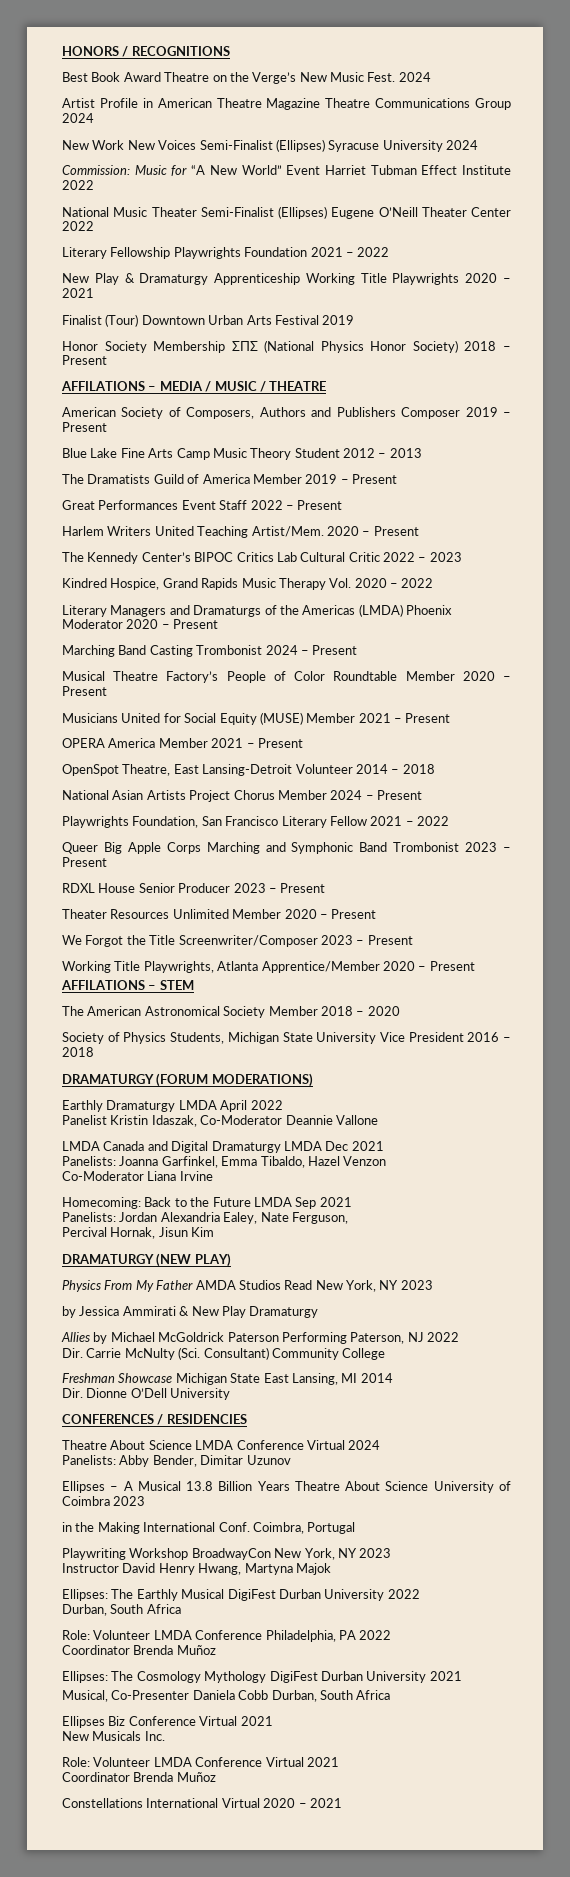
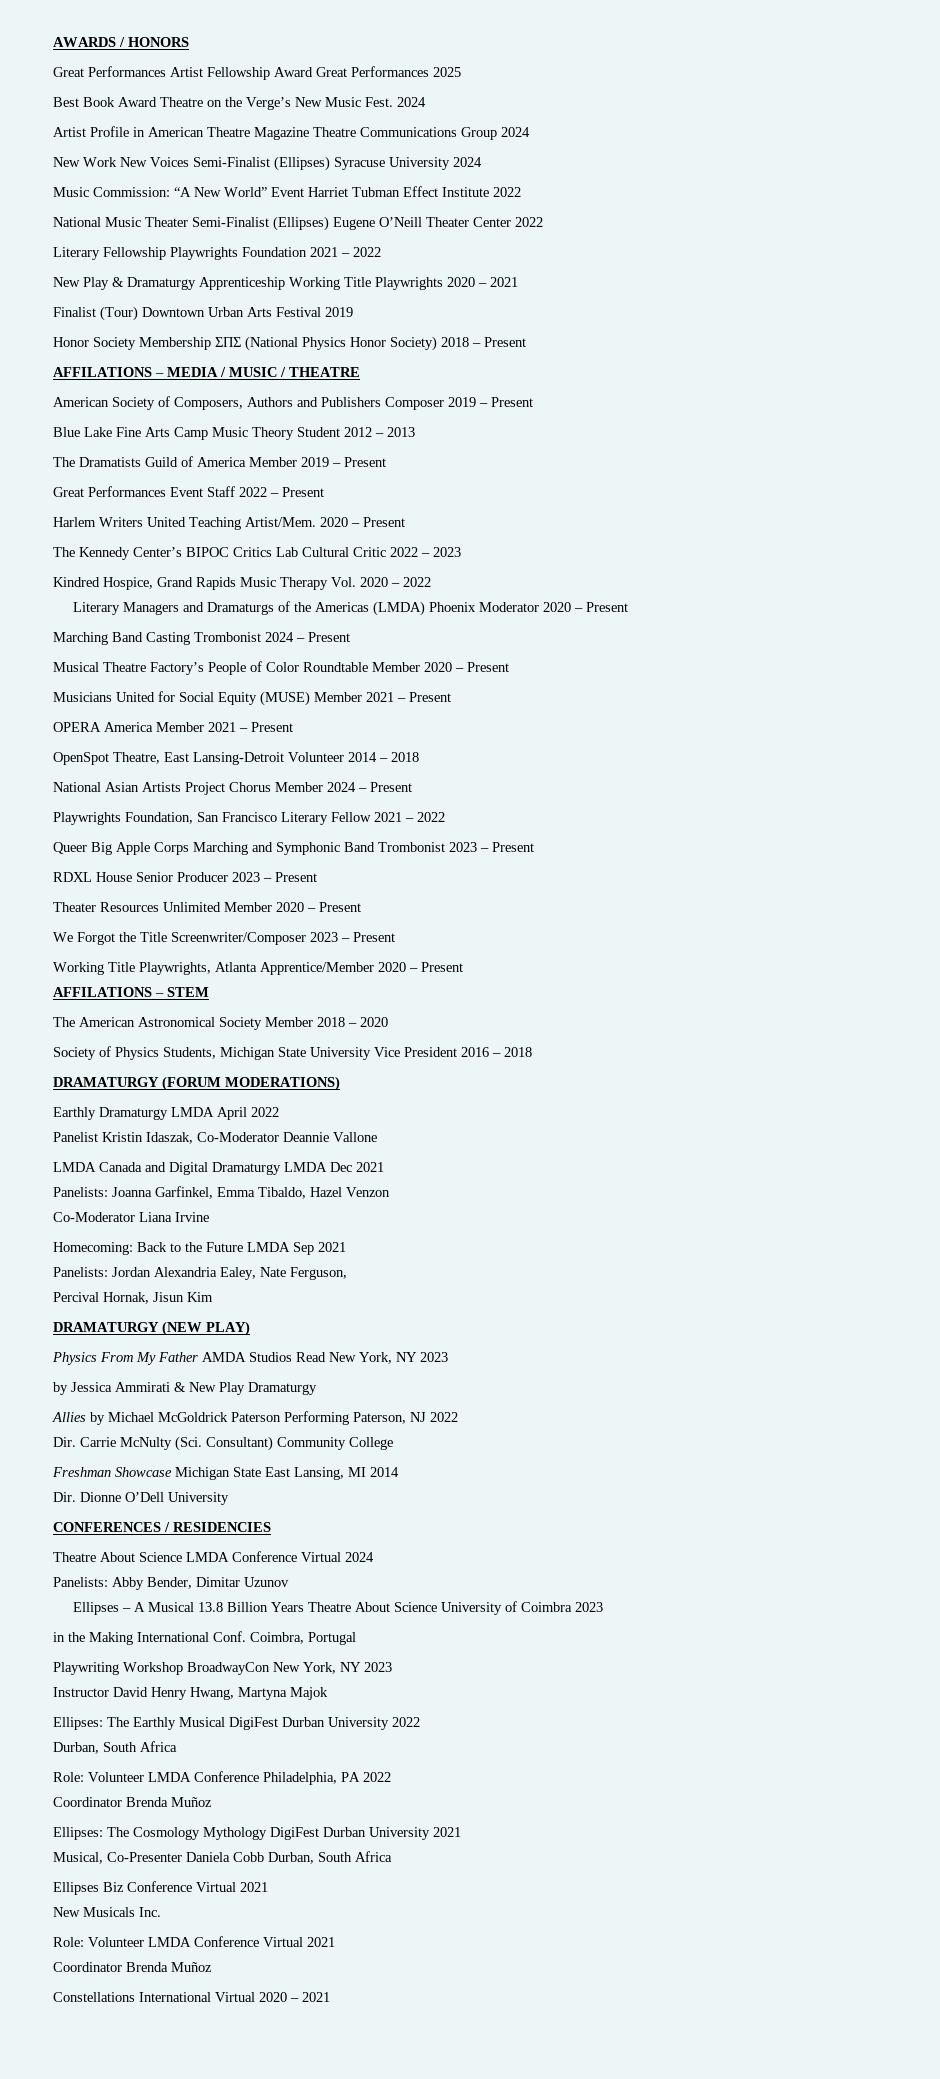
(62, 51) none -> [53,37,125,47] AWARDS /
[122,46,230,57] / RECOGNITIONS -> [53,66,461,80] // Great Performances Artist Fellowship Award Great Performances 2025
[62,165,188,176] Commission: Music for -> [53,187,170,197] Music Commission:

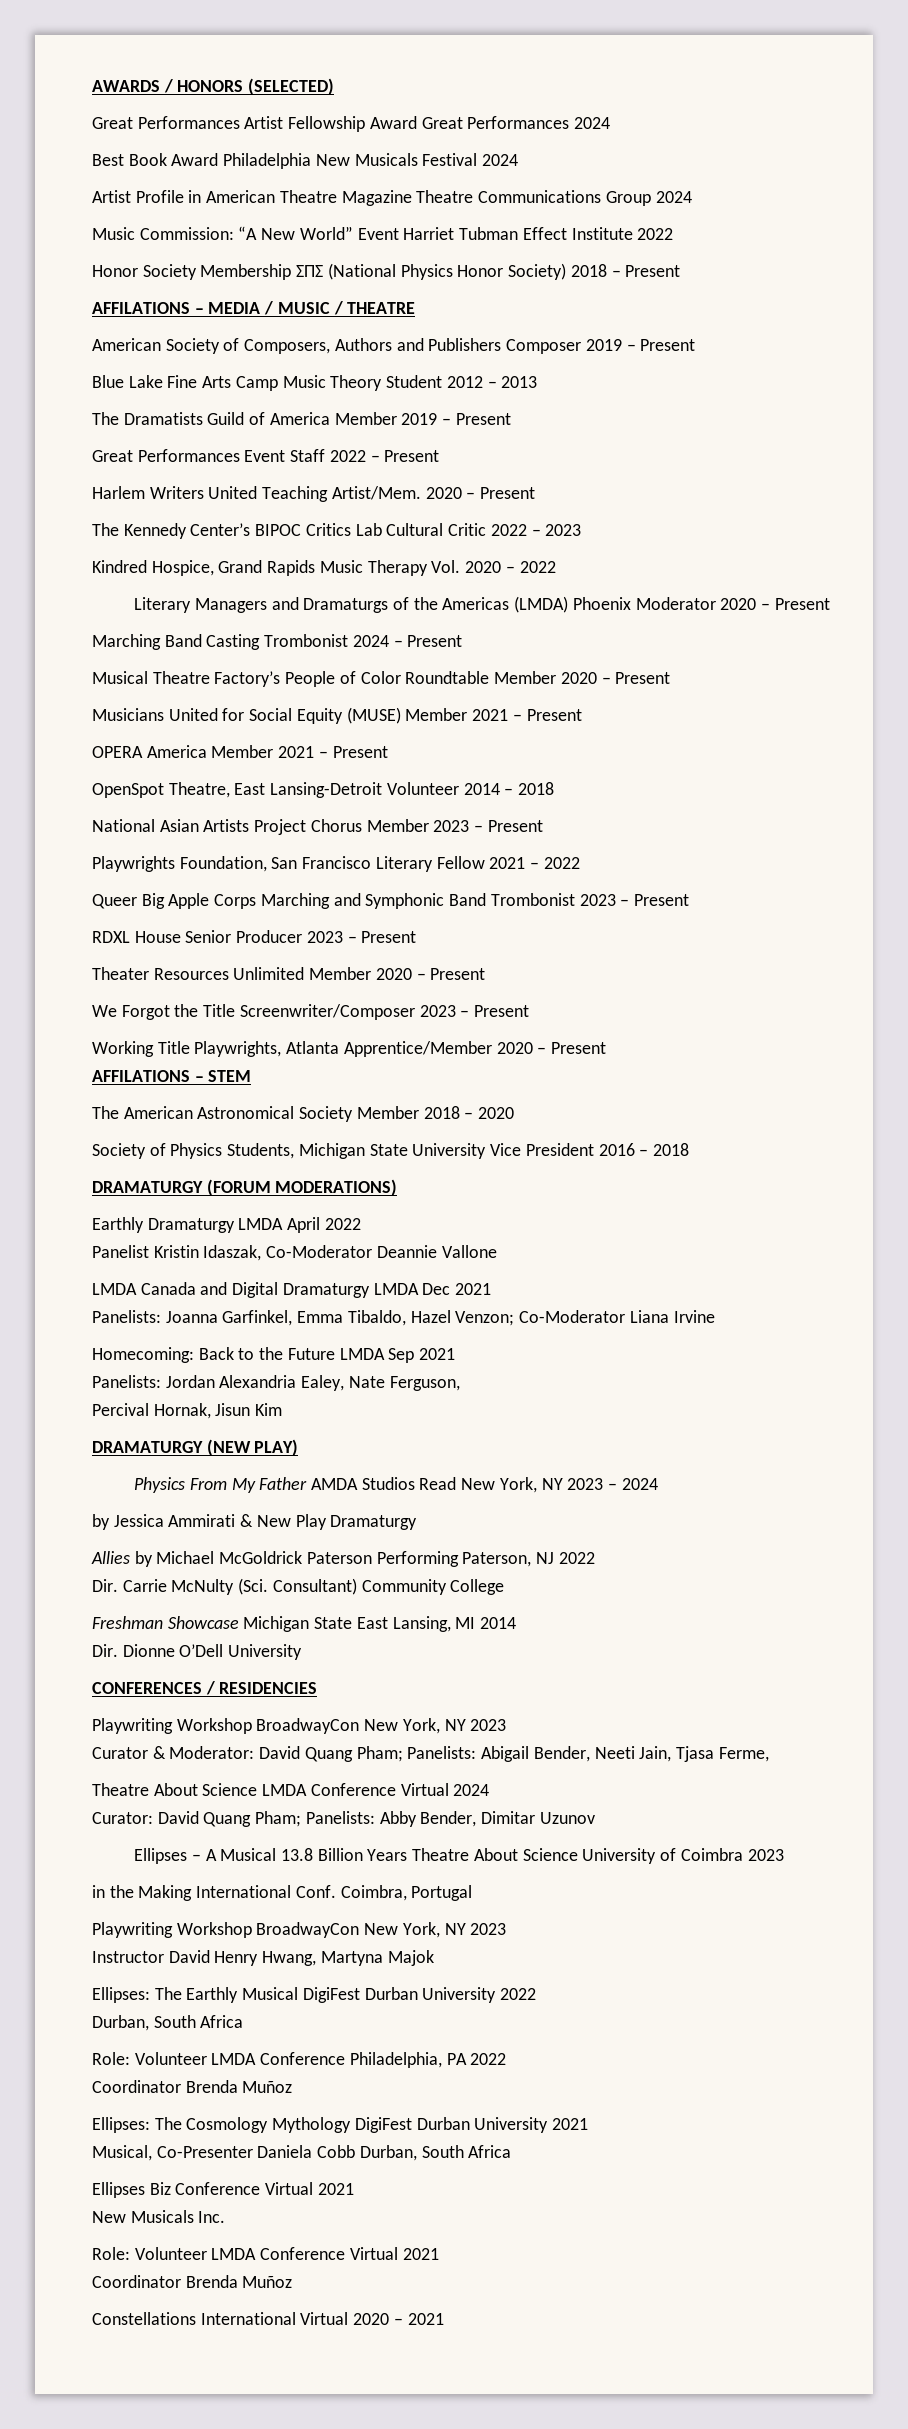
(189, 42) none -> [248,78,335,95] (SELECTED)
[433,67,461,77] 2025 -> [574,117,611,129] 2024
[160,97,393,110] Theatre on the Verge’s New Music Fest. -> [223,153,478,169] Philadelphia New Musicals Festival
[53,156,482,171] // New Work New Voices Semi-Finalist (Ellipses) Syracuse University 2024 -> (692, 197) none
[53,216,543,231] [53,247,381,260] [53,277,518,290] [53,306,353,321] // National Music Theater Semi-Finalist (Ellipses) Eugene O’Neill Theater Center 2022 // Literary Fellowship Playwrights Foundation 2021 – 2022 // New Play & Dramaturgy Apprenticeship Working Title Playwrights 2020 – 2021 // Finalist (Tour) Downtown Urban Arts Festival 2019 -> (674, 234) none
[327,782,356,792] 2024 -> [433,820,470,832] 2023
[346,1187,390,1197] Venzon // -> [455,1311,515,1326] Venzon;
(448, 1357) none -> [608,1478,658,1490] – 2024
(271, 1527) none -> [92,1718,507,1734] [92,1746,769,1762] // Playwriting Workshop BroadwayCon New York, NY 2023 // Curator & Moderator: David Quang Pham; Panelists: Abigail Bender, Neeti Jain, Tjasa Ferme,
(374, 1557) none -> [92,1811,302,1827] Curator: David Quang Pham;

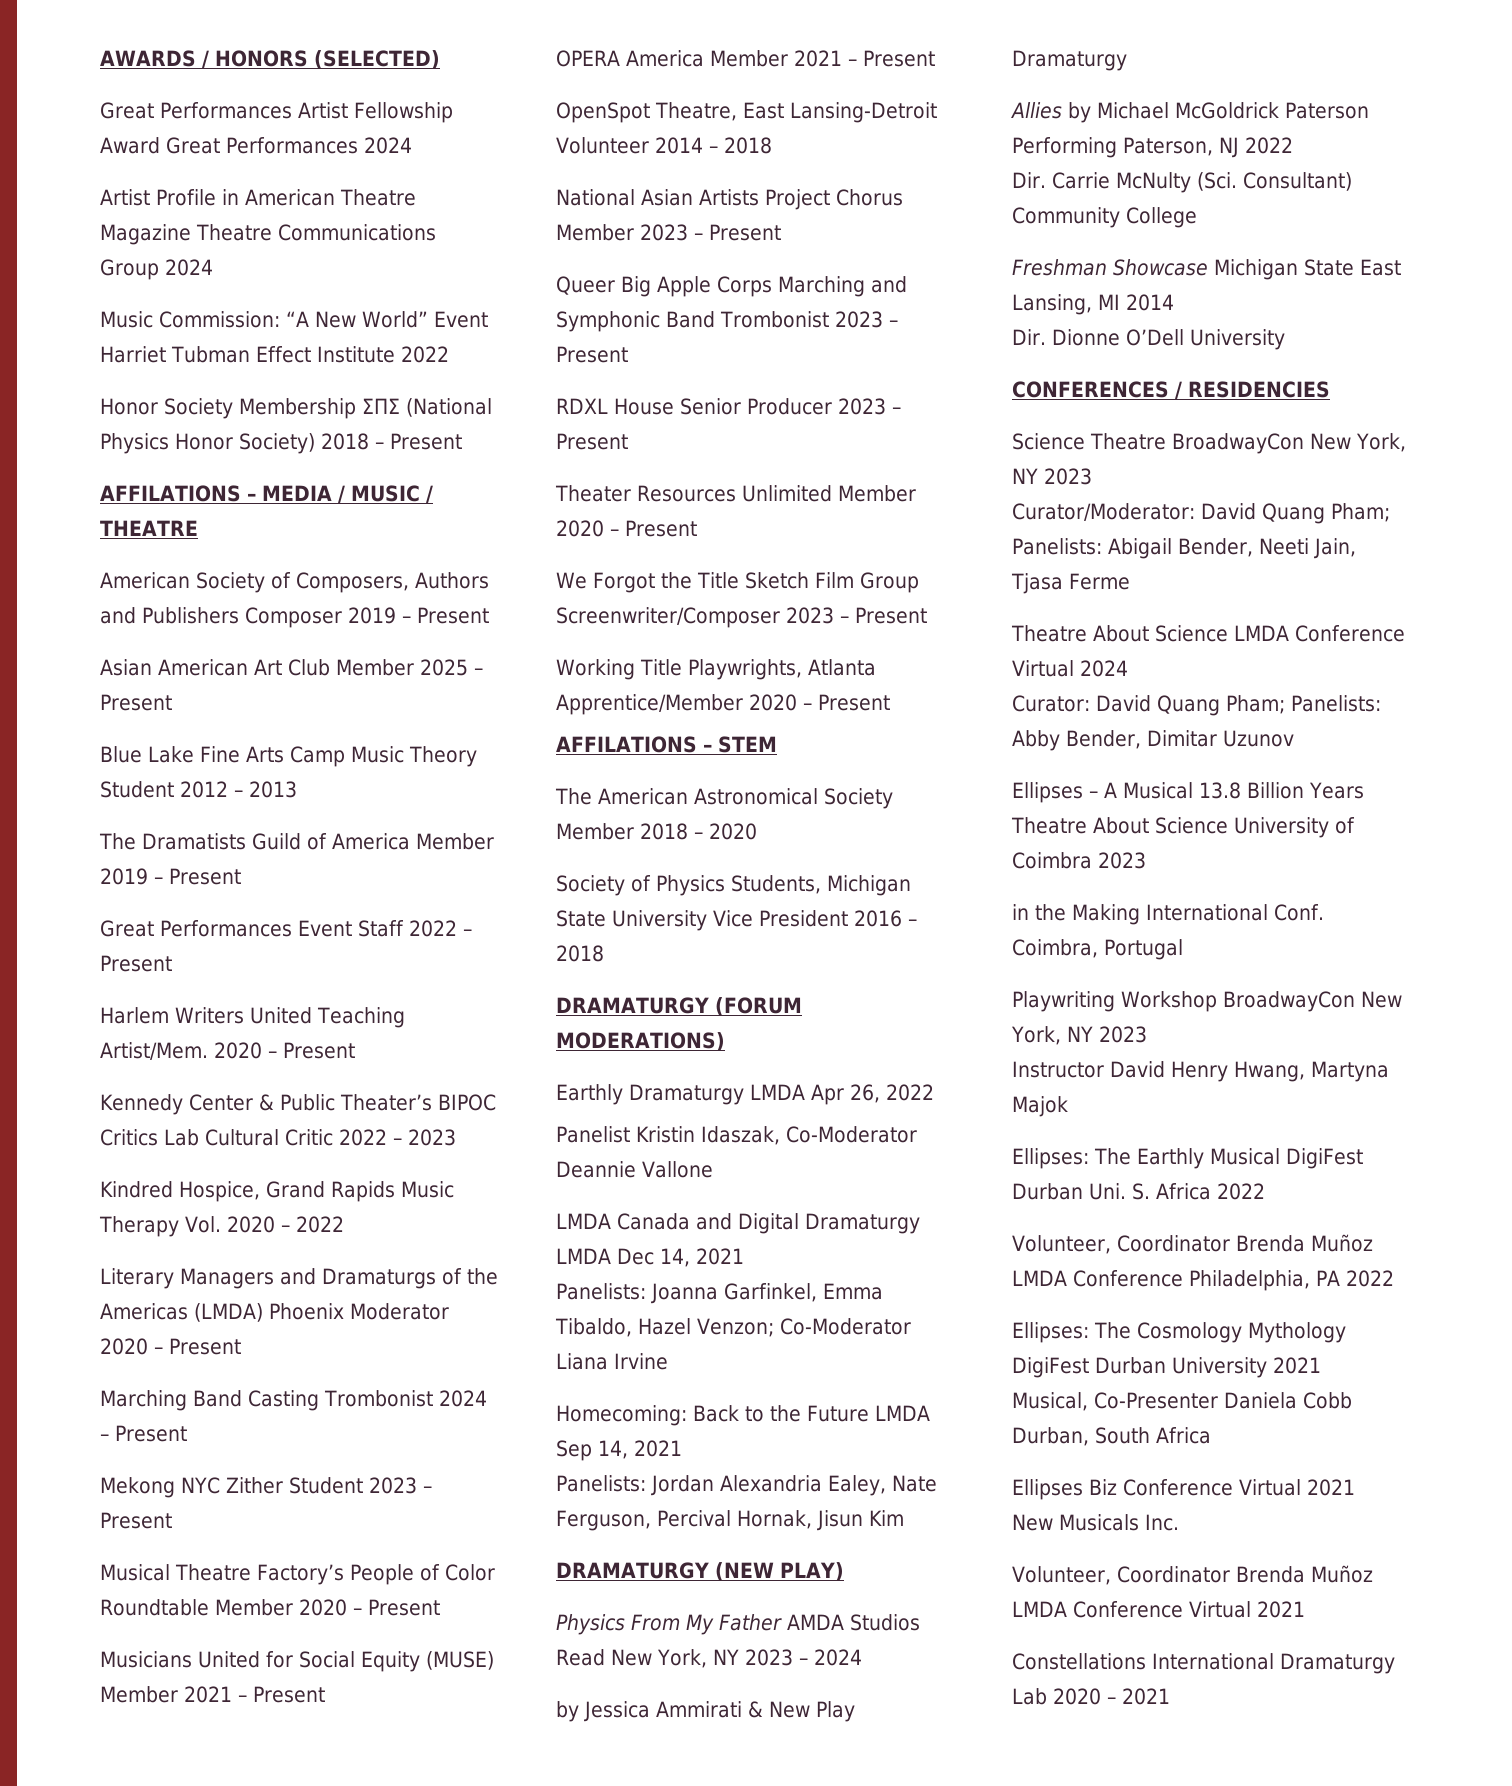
[92,153,519,169] // Best Book Award Philadelphia New Musicals Festival 2024 -> (412, 145) none
(696, 345) none -> [100,659,483,676] [100,694,172,711] // Asian American Art Club Member 2025 – Present
[92,523,251,539] The Kennedy Center’s -> [100,1094,432,1115] Kennedy Center & Public Theater’s
(463, 641) none -> [100,1477,432,1498] [100,1512,172,1529] // Mekong NYC Zither Student 2023 – Present
[92,856,580,872] // Playwrights Foundation, San Francisco Literary Fellow 2021 – 2022 -> (781, 232) none
(236, 1010) none -> [744,572,919,593] Sketch Film Group
[287,1217,321,1233] April -> [811,1084,880,1105] Apr 26,
(451, 1289) none -> [660,1248,690,1267] 14,
(415, 1355) none -> [598,1440,628,1459] 14,
(460, 1383) // -> (651, 1520) none
[92,1718,507,1734] [92,1746,255,1759] Playwriting Workshop BroadwayCon New York, NY 2023 // Curator & Moderator: -> [1012,433,1406,454] [1012,468,1092,485] [1012,503,1195,521] Science Theatre BroadwayCon New York, NY 2023 // Curator/Moderator:
[718,1747,769,1762] Ferme, -> [1069,573,1130,590] Ferme
[422,1987,537,2003] [92,2015,244,2031] [92,2052,207,2065] University 2022 // Durban, South Africa // Role: Volunteer -> [1089,1183,1265,1200] [1012,1234,1373,1254] Uni. S. Africa 2022 // Volunteer, Coordinator Brenda Muñoz
[92,2080,293,2093] // Coordinator Brenda Muñoz -> (1394, 1278) none
[92,2247,207,2260] Role: Volunteer -> [1012,1565,1373,1585] Volunteer, Coordinator Brenda Muñoz
[92,2275,293,2288] // Coordinator Brenda Muñoz -> (1305, 1609) none
[300,2312,349,2325] Virtual -> [1280,1653,1395,1674] [1012,1688,1047,1705] Dramaturgy Lab

